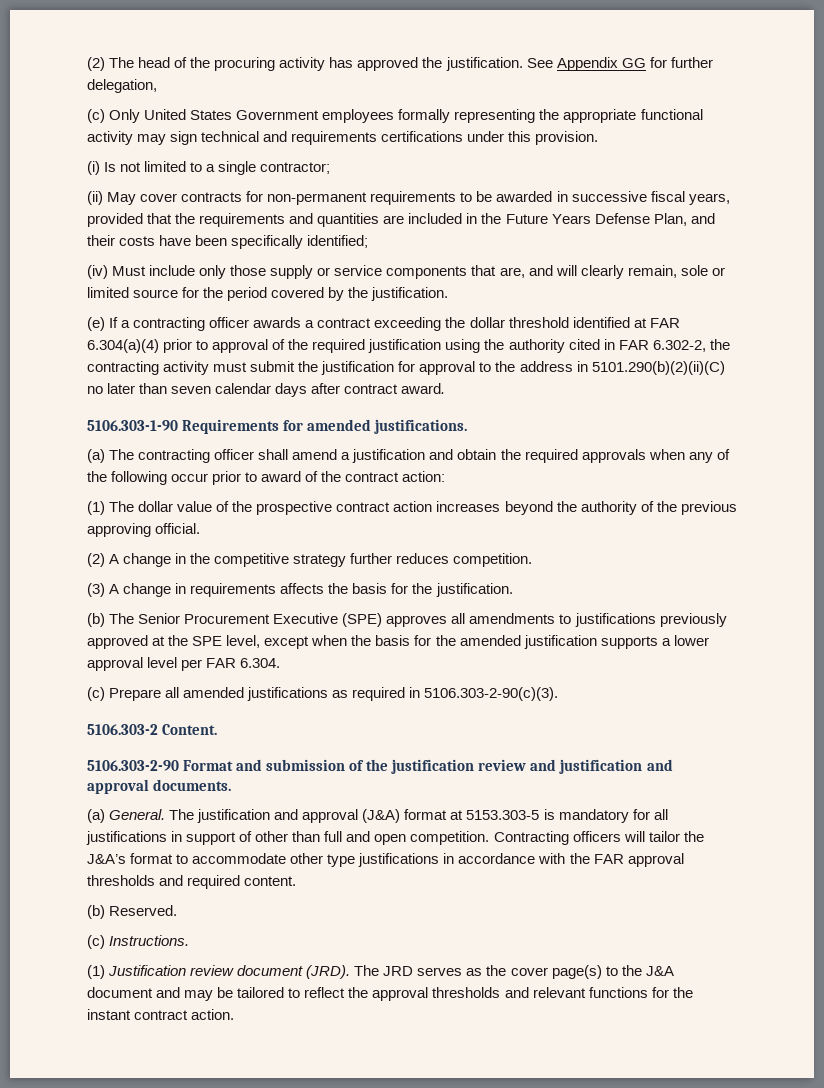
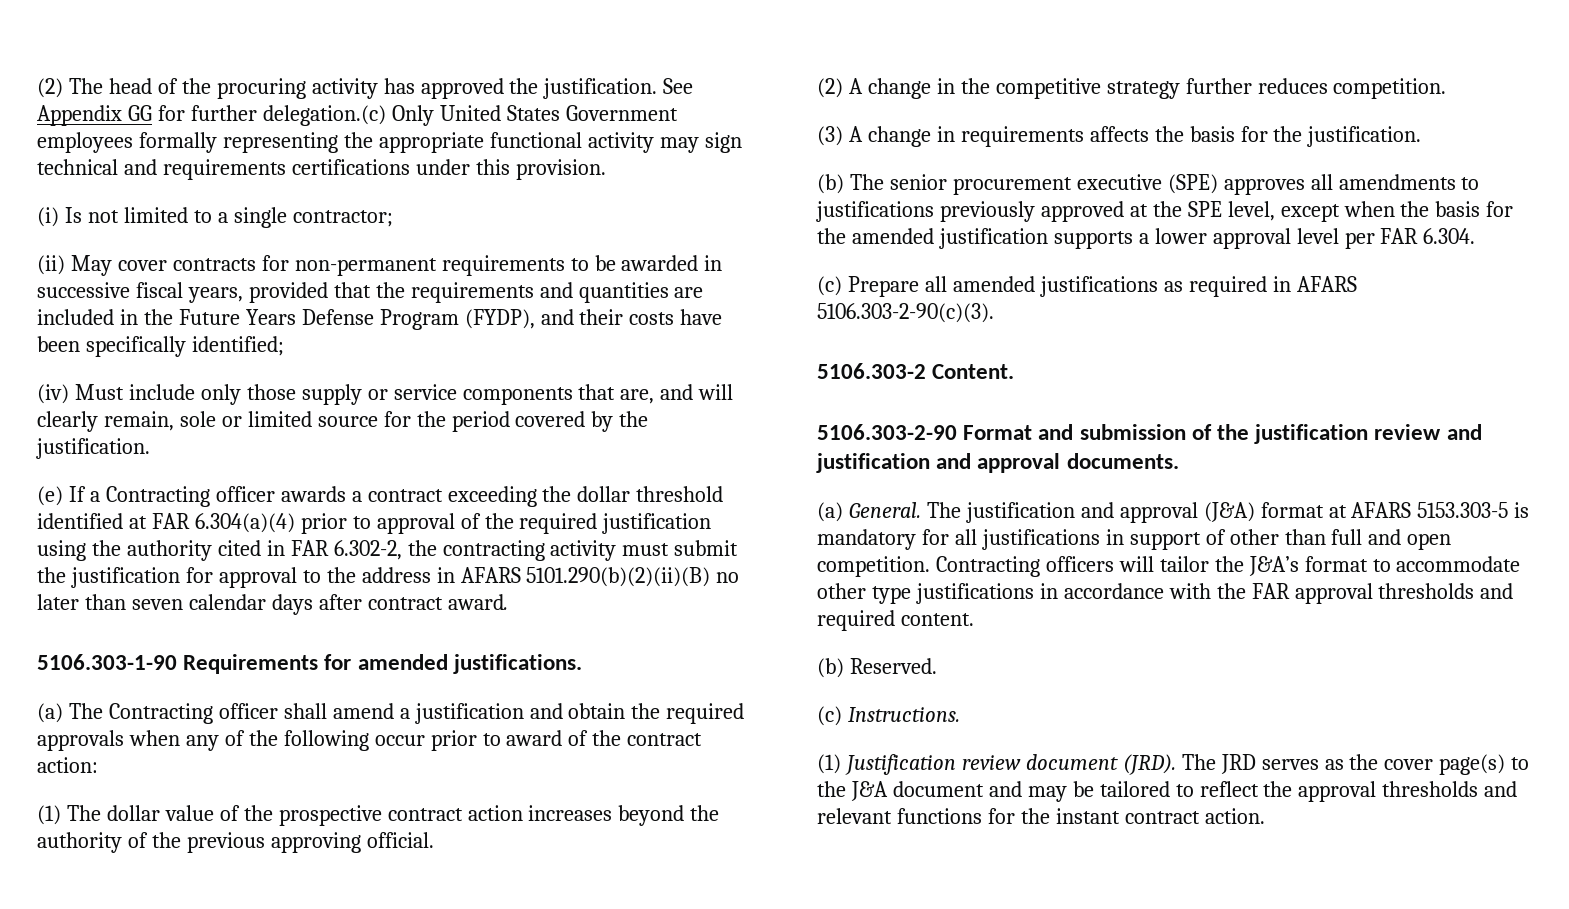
[87,79,157,93] [87,109,105,123] delegation, // (c) -> [262,105,386,126] delegation.(c)
[653,213,687,226] Plan, -> [379,309,535,330] Program (FYDP),
[133,317,206,331] contracting -> [105,486,210,507] Contracting
[591,361,725,375] 5101.290(b)(2)(ii)(C) -> [460,567,711,587] AFARS 5101.290(b)(2)(ii)(B)
[138,449,211,463] contracting -> [108,703,213,724] Contracting
[138,613,339,624] Senior Procurement Executive -> [889,174,1162,195] senior procurement executive
(421, 692) none -> [1296,276,1357,292] AFARS
(464, 815) none -> [1351,502,1412,518] AFARS

